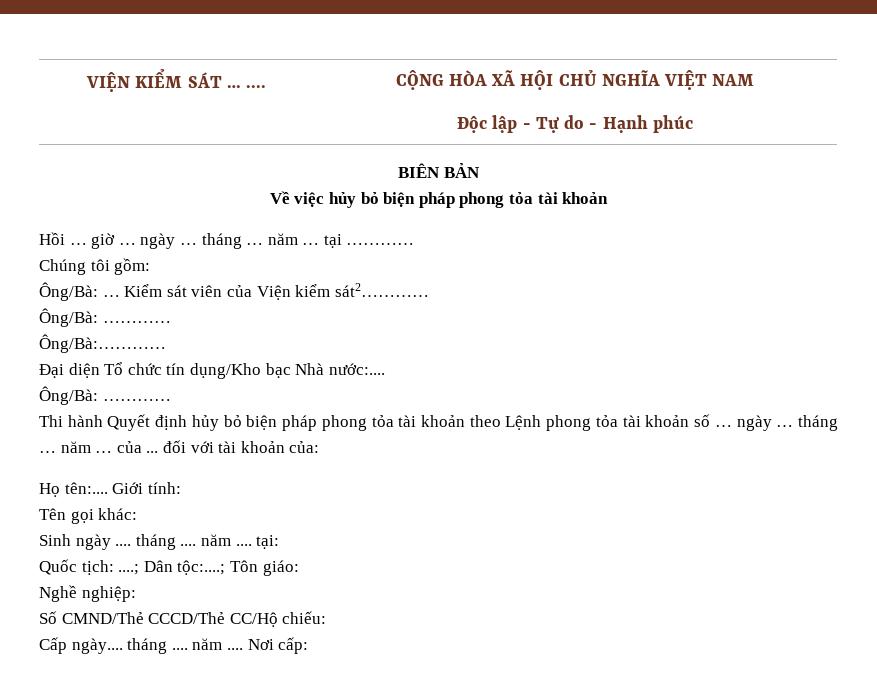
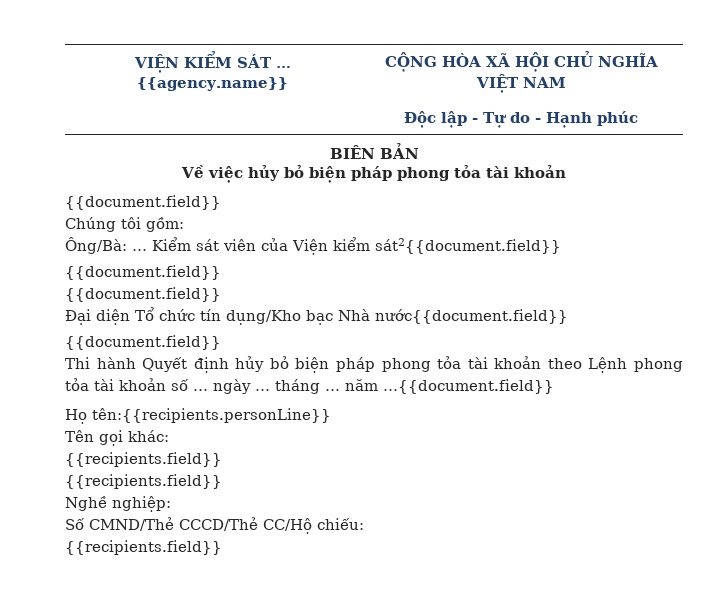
[246,85,267,88] .... -> [137,77,289,91] {{agency.name}}
[39,232,415,249] Hồi … giờ … ngày … tháng … năm … tại ………… -> [65,195,221,210] {{document.field}}
[334,283,429,297] [39,308,171,327] [39,334,166,353] sát2………… // Ông/Bà: ………… // Ông/Bà:………… -> [375,238,561,254] [65,265,221,280] [65,287,221,302] sát2{{document.field}} // {{document.field}} // {{document.field}}
[328,363,385,375] [39,386,171,405] nước:.... // Ông/Bà: ………… -> [375,309,568,324] [65,335,221,350] nước{{document.field}} // {{document.field}}
[95,440,320,453] [39,482,181,497] [39,508,138,524] [39,534,280,550] [39,559,299,576] … của ... đối với tài khoản của: // Họ tên:.... Giới tính: // Tên gọi khác: // Sinh ngày .... tháng .... năm .... tại: // Quốc tịch: ....; Dân tộc:....; Tôn giáo: -> [383,379,554,394] [65,408,331,424] [65,430,169,446] [65,452,222,467] [65,474,222,489] …{{document.field}} // Họ tên:{{recipients.personLine}} // Tên gọi khác: // {{recipients.field}} // {{recipients.field}}
[39,637,309,654] Cấp ngày.... tháng .... năm .... Nơi cấp: -> [65,540,222,555] {{recipients.field}}

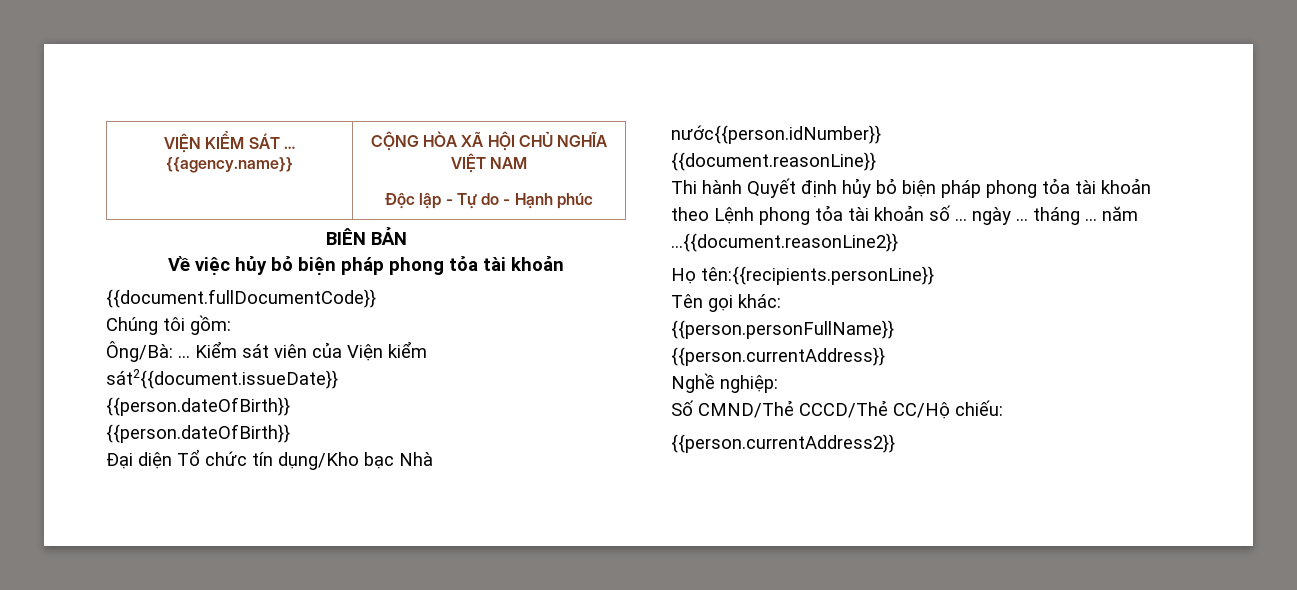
[65,195,221,210] {{document.field}} -> [106,289,376,308] {{document.fullDocumentCode}}
[375,238,561,254] [65,265,221,280] [65,287,221,302] sát2{{document.field}} // {{document.field}} // {{document.field}} -> [106,369,338,389] [106,397,290,416] [106,424,290,443] sát2{{document.issueDate}} // {{person.dateOfBirth}} // {{person.dateOfBirth}}
[375,309,568,324] [65,335,221,350] nước{{document.field}} // {{document.field}} -> [671,125,881,144] [671,152,876,171] nước{{person.idNumber}} // {{document.reasonLine}}
[383,379,554,394] …{{document.field}} -> [671,233,898,252] …{{document.reasonLine2}}
[65,452,222,467] [65,474,222,489] {{recipients.field}} // {{recipients.field}} -> [671,320,894,339] [671,347,885,366] {{person.personFullName}} // {{person.currentAddress}}
[65,540,222,555] {{recipients.field}} -> [671,434,895,453] {{person.currentAddress2}}

